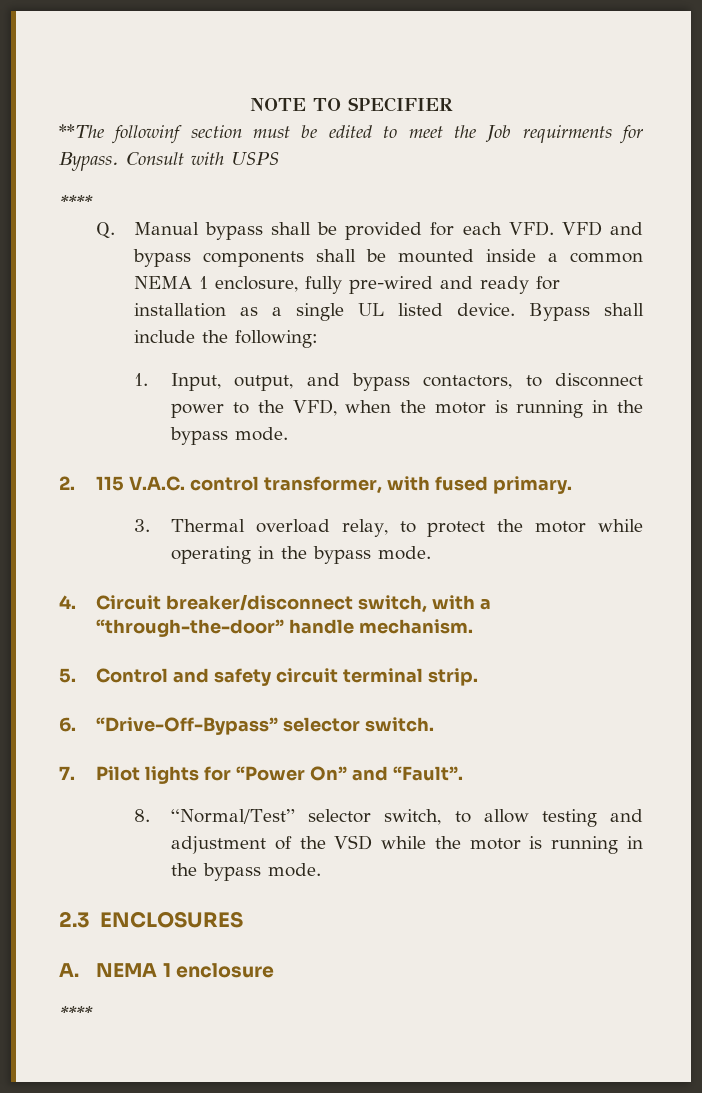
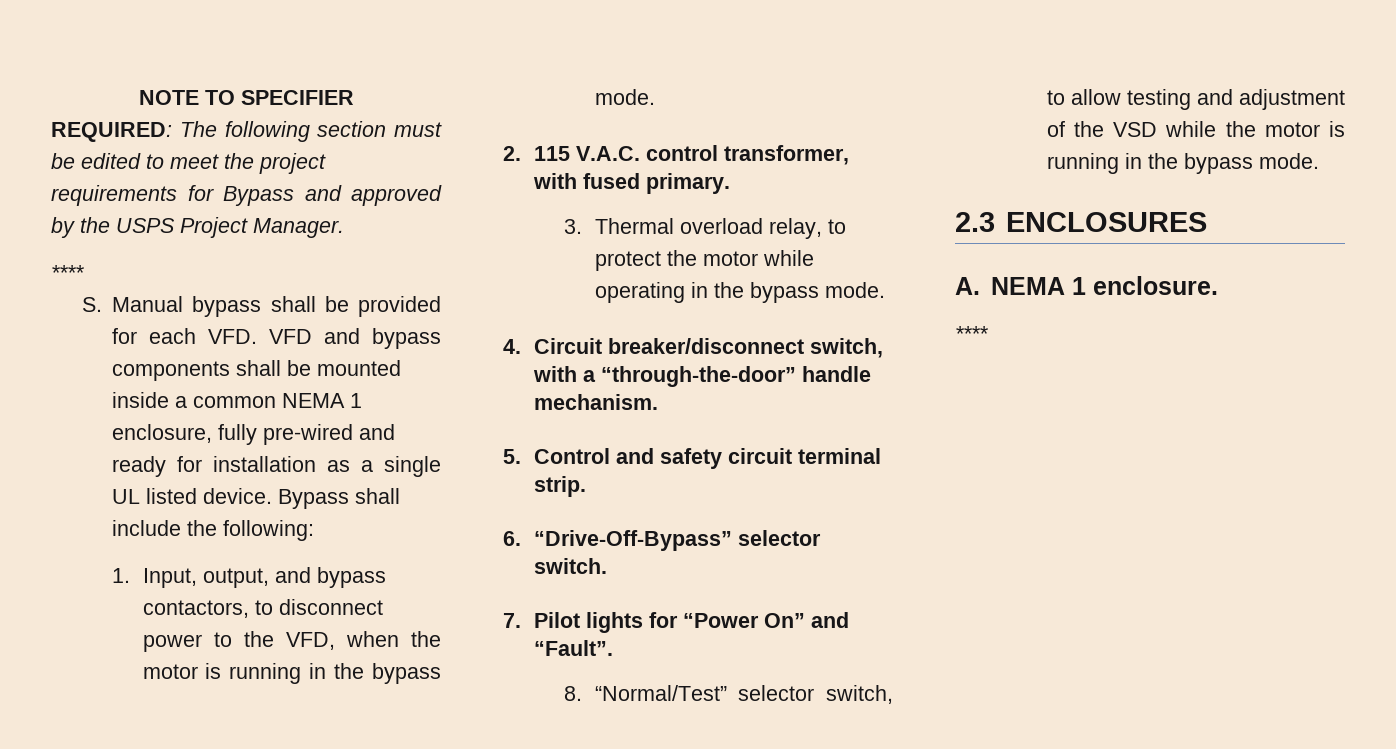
[59,124,183,144] **The followinf -> [51,121,310,142] REQUIRED: The following
[485,125,645,144] [59,152,224,171] Job requirments for Bypass. Consult with -> [259,153,326,174] [51,185,442,206] [51,217,110,238] project requirements for Bypass and approved by the
(279, 159) none -> [180,217,344,238] Project Manager.
[96,222,116,239] Q. -> [81,297,102,312] S.
[175,963,274,978] enclosure -> [1092,276,1218,295] enclosure.

